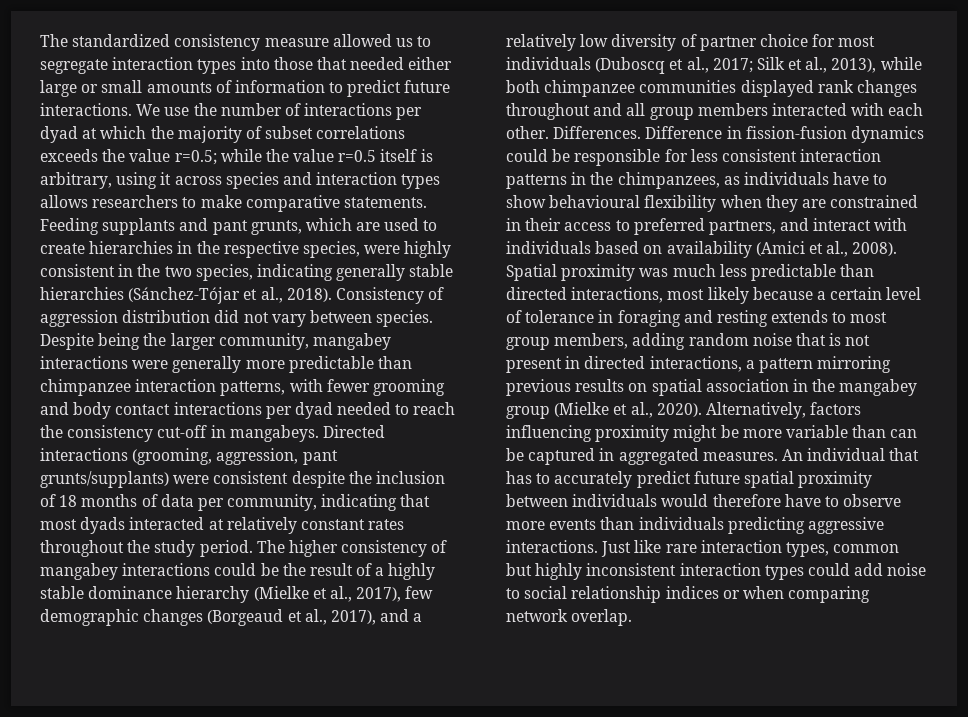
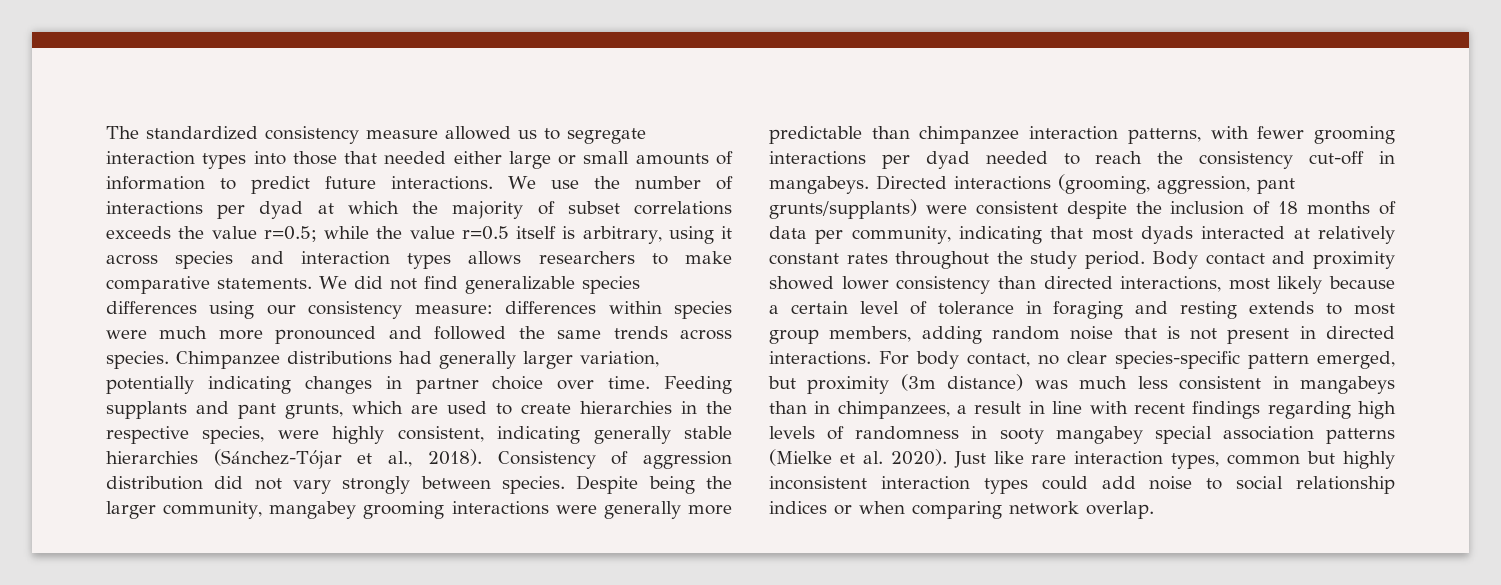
(427, 202) none -> [319,276,640,294] [106,301,733,319] [106,326,733,344] [106,351,659,369] [106,376,651,394] We did not find generalizable species differences using our consistency measure: differences within species were much more pronounced and followed the same trends across species. Chimpanzee distributions had generally larger variation, potentially indicating changes in partner choice over time.
[40,264,253,281] consistent in the two species, -> [397,426,484,442] consistent,
(306, 320) none -> [342,476,411,494] strongly
(391, 341) none -> [363,501,445,519] grooming
[40,402,171,419] and body contact -> (1395, 135) none
[256,540,448,557] [40,563,436,580] [40,586,434,603] [40,609,423,626] [506,34,876,51] [506,57,922,74] [506,80,917,97] [506,103,924,120] [506,126,924,143] [506,149,882,166] [506,172,888,189] [506,195,919,212] [506,218,908,235] [506,241,898,258] [506,264,836,281] The higher consistency of mangabey interactions could be the result of a highly stable dominance hierarchy (Mielke et al., 2017), few demographic changes (Borgeaud et al., 2017), and a relatively low diversity of partner choice for most individuals (Duboscq et al., 2017; Silk et al., 2013), while both chimpanzee communities displayed rank changes throughout and all group members interacted with each other. Differences. Difference in fission-fusion dynamics could be responsible for less consistent interaction patterns in the chimpanzees, as individuals have to show behavioural flexibility when they are constrained in their access to preferred partners, and interact with individuals based on availability (Amici et al., 2008). Spatial proximity was much less predictable -> [1152,251,1395,269] [769,276,991,294] Body contact and proximity showed lower consistency
[649,356,892,373] [506,379,918,396] [506,402,862,419] [506,425,918,442] [506,448,920,465] [506,471,873,488] [506,494,902,507] [506,517,884,534] [506,540,598,553] interactions, a pattern mirroring previous results on spatial association in the mangabey group (Mielke et al., 2020). Alternatively, factors influencing proximity might be more variable than can be captured in aggregated measures. An individual that has to accurately predict future spatial proximity between individuals would therefore have to observe more events than individuals predicting aggressive interactions. -> [769,351,1395,369] [768,374,1395,394] [769,401,1396,419] [769,426,1395,444] [769,449,947,466] interactions. For body contact, no clear species-specific pattern emerged, but proximity (3m distance) was much less consistent in mangabeys than in chimpanzees, a result in line with recent findings regarding high levels of randomness in sooty mangabey special association patterns (Mielke et al. 2020).

